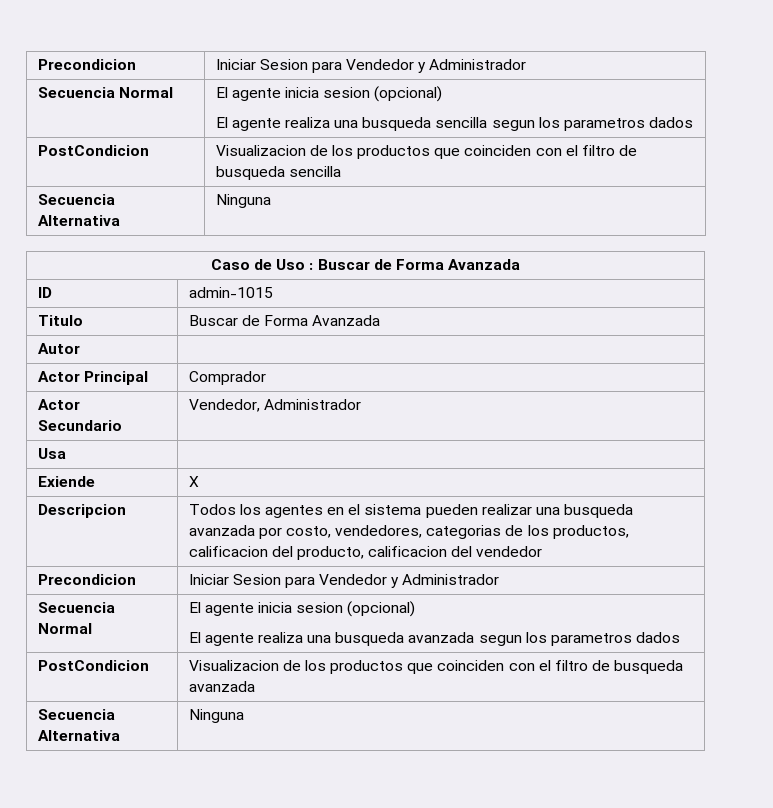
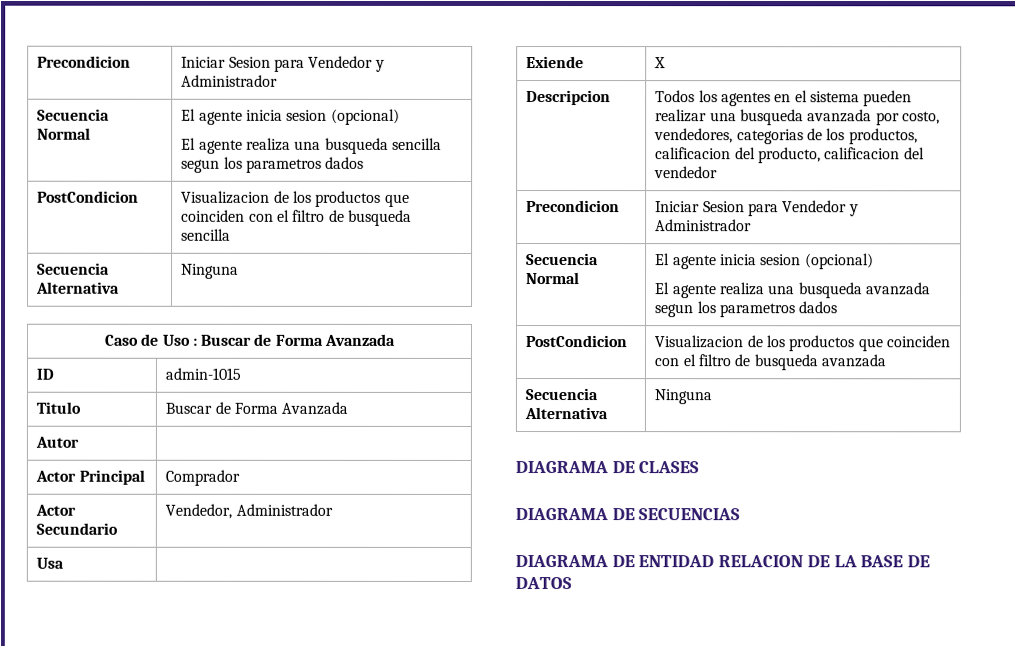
(244, 716) none -> [515,461,700,474] [515,508,741,521] [515,555,931,568] [515,577,572,590] // DIAGRAMA DE CLASES // DIAGRAMA DE SECUENCIAS // DIAGRAMA DE ENTIDAD RELACION DE LA BASE DE DATOS

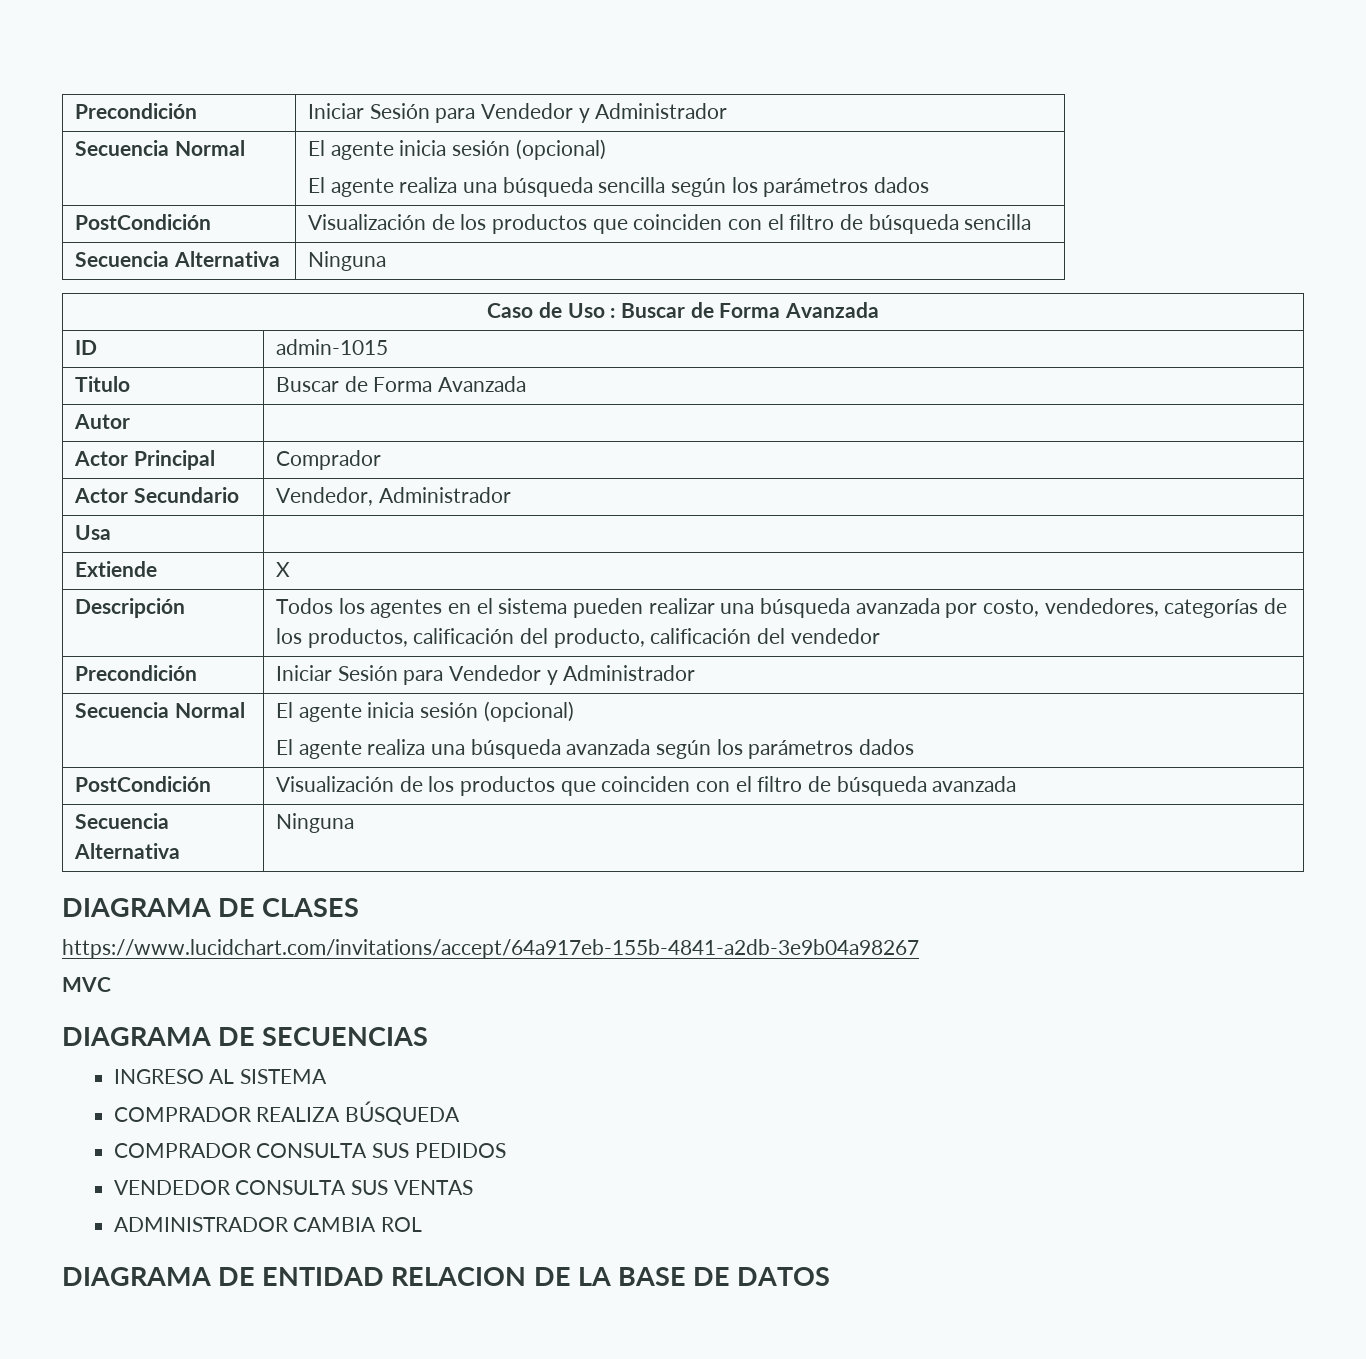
[37,55,132,68] [181,55,385,72] [181,74,279,87] [37,108,111,121] [37,127,92,140] [181,108,400,125] [181,137,442,154] [181,156,365,173] [37,190,140,203] [181,190,410,207] [181,209,412,226] Precondicion | Iniciar Sesion para Vendedor y Administrador // Secuencia Normal | El agente inicia sesion (opcional) // El agente realiza una busqueda sencilla segun los parametros dados // PostCondicion | Visualizacion de los productos que coinciden con el filtro de busqueda -> [75,103,198,119] [308,103,728,123] [75,140,245,156] [308,139,606,160] [308,177,930,197] [75,214,212,230] [308,214,959,234] Precondición | Iniciar Sesión para Vendedor y Administrador // Secuencia Normal | El agente inicia sesión (opcional) // El agente realiza una búsqueda sencilla según los parámetros dados // PostCondición | Visualización de los productos que coinciden con el filtro de búsqueda
[526,56,585,69] Exiende -> [75,561,158,577] Extiende
[526,90,612,106] Descripcion -> [75,598,186,618] Descripción
[739,109,804,126] busqueda -> [760,598,851,618] búsqueda
[736,129,804,145] categorias -> [1164,599,1259,618] categorías
[655,147,732,160] calificacion -> [413,628,515,644] calificación
[824,147,901,160] calificacion -> [650,628,752,644] calificación
[526,200,621,213] [655,200,859,217] [655,219,753,232] [526,253,600,266] [526,272,581,285] [655,253,874,270] [655,282,931,299] [655,301,839,318] [525,335,628,348] [654,335,950,352] [654,354,818,371] Precondicion | Iniciar Sesion para Vendedor y Administrador // Secuencia Normal | El agente inicia sesion (opcional) // El agente realiza una busqueda avanzada segun los parametros dados // PostCondicion | Visualizacion de los productos que coinciden con el filtro de busqueda -> [75,665,198,681] [276,665,696,685] [75,702,245,718] [276,701,574,722] [276,739,915,759] [75,776,212,792] [276,776,927,796] Precondición | Iniciar Sesión para Vendedor y Administrador // Secuencia Normal | El agente inicia sesión (opcional) // El agente realiza una búsqueda avanzada según los parámetros dados // PostCondición | Visualización de los productos que coinciden con el filtro de búsqueda
(700, 467) none -> [62,939,919,959] [62,977,111,992] // https://www.lucidchart.com/invitations/accept/64a917eb-155b-4841-a2db-3e9b04a98267 // MVC
(741, 514) none -> [113,1069,328,1084] [113,1101,461,1125] [113,1143,506,1158] [113,1180,473,1195] [113,1217,423,1232] // INGRESO AL SISTEMA // COMPRADOR REALIZA BÚSQUEDA // COMPRADOR CONSULTA SUS PEDIDOS // VENDEDOR CONSULTA SUS VENTAS // ADMINISTRADOR CAMBIA ROL

